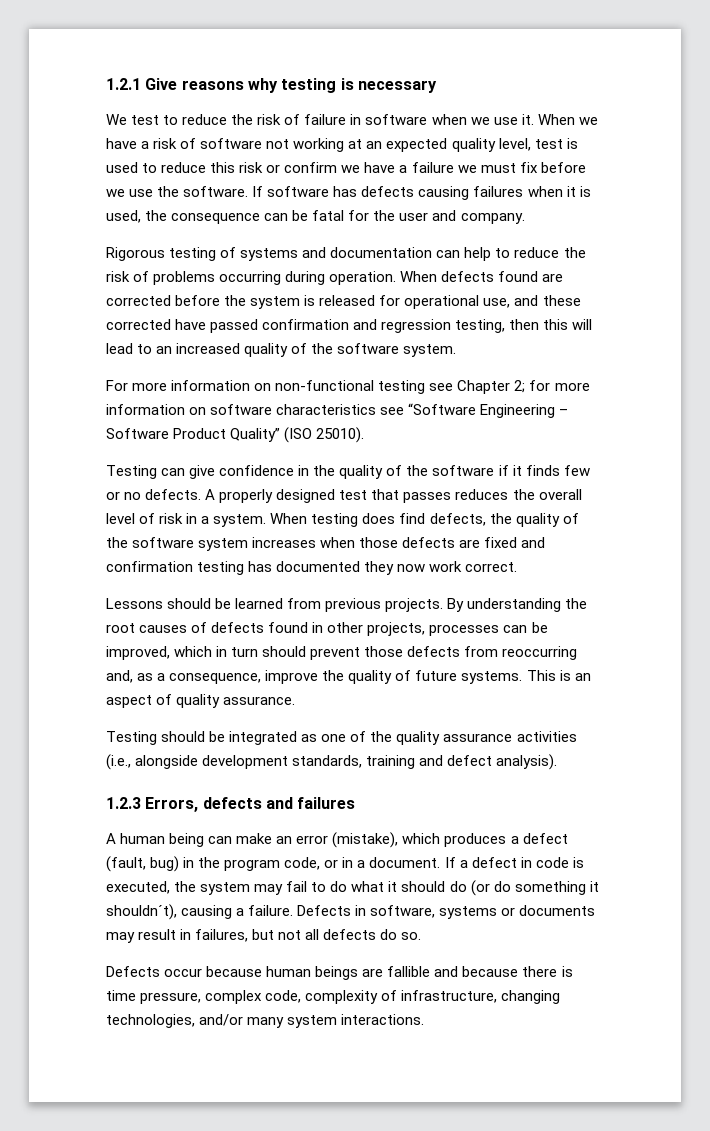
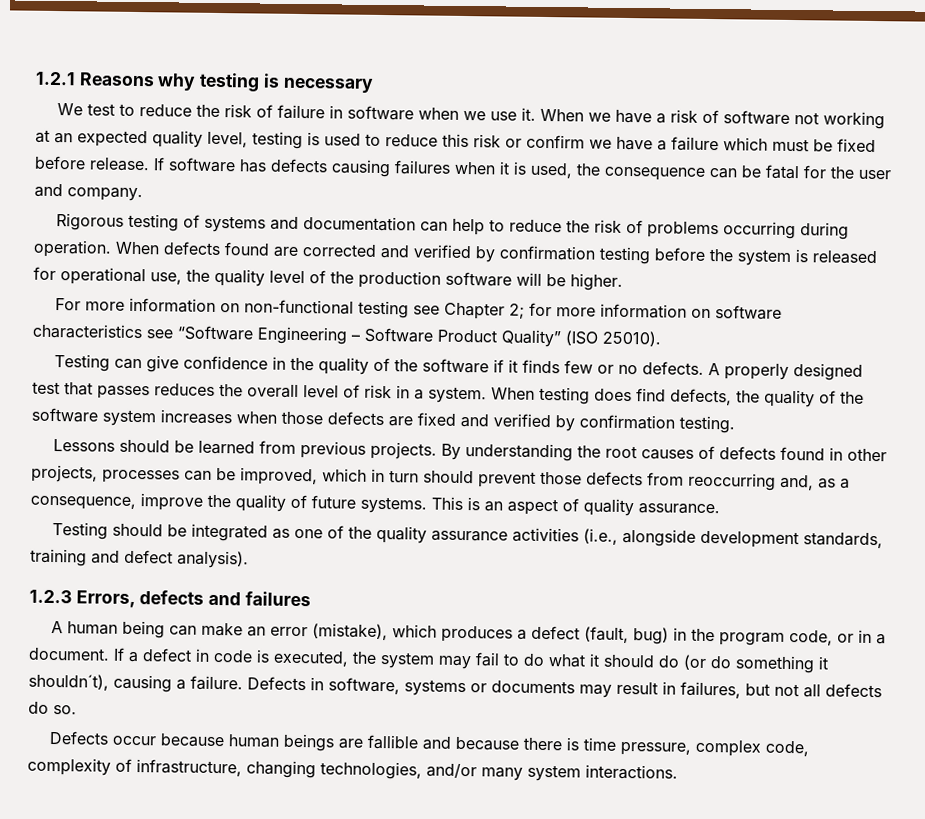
[145,78,244,90] Give reasons -> [78,72,155,87] Reasons
[534,139,563,149] test -> [252,131,303,150] testing
[457,162,586,173] [106,186,249,197] we must fix before we use the software. -> [723,137,876,153] [34,155,150,172] which must be fixed before release.
(171, 300) none -> [380,244,650,265] and verified by confirmation testing
[514,295,581,306] [106,319,593,333] [106,343,457,357] and these corrected have passed confirmation and regression testing, then this will lead to an increased quality of the software system. -> [186,268,623,291] the quality level of the production software will be higher.
[106,561,518,575] confirmation testing has documented they now work correct. -> [493,413,735,434] verified by confirmation testing.

